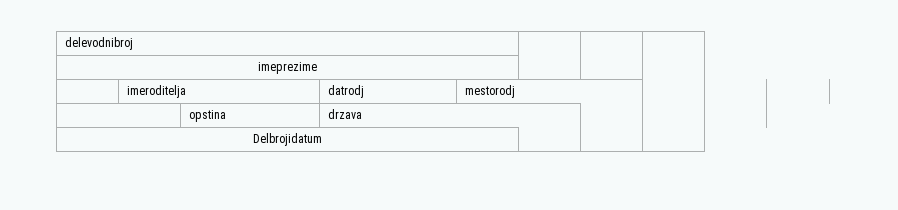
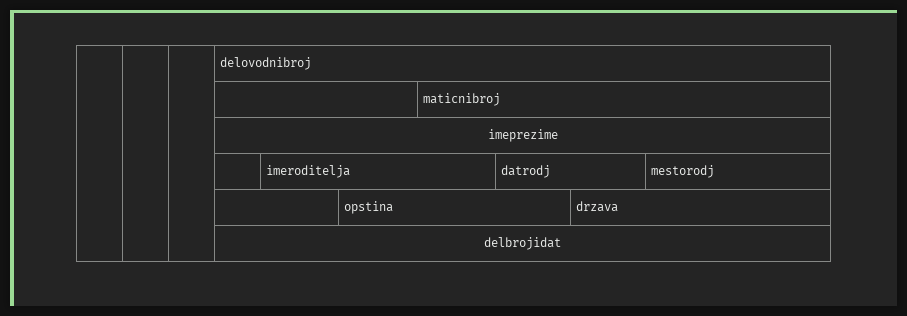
[65,37,134,50] [258,62,317,74] delevodnibroj | | | // imeprezime | | | // -> [220,57,312,70] [423,93,501,106] [487,129,558,142] | | | delovodnibroj // | | | | maticnibroj // | | | imeprezime // | | |
(516, 91) | | | // -> (715, 171) // | | |
[253,133,322,146] | | | // Delbrojidatum | | | -> [484,237,561,250] // | | | delbrojidat

